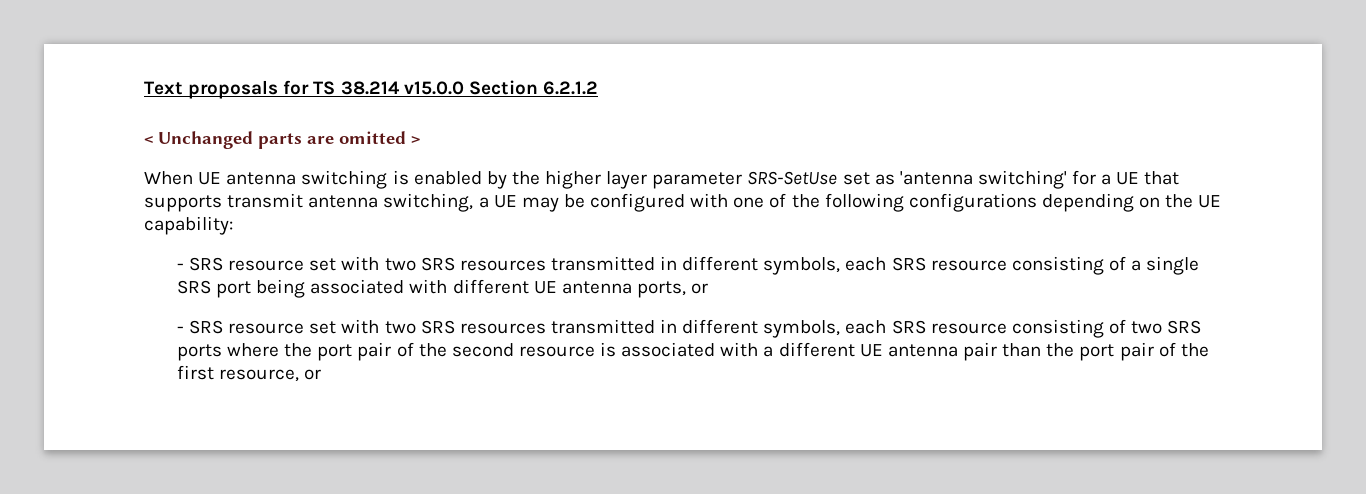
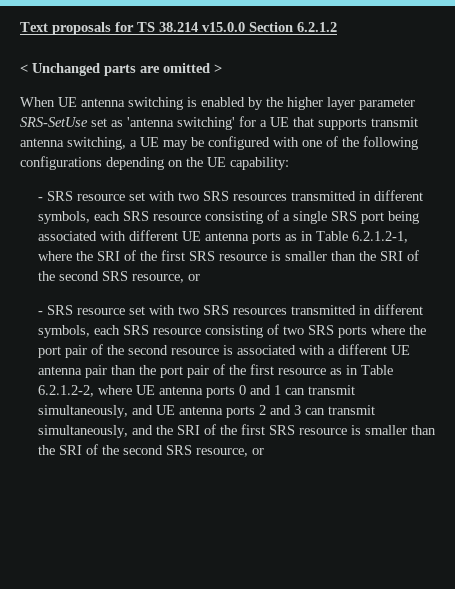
[636,281,686,298] ports, -> [251,231,408,244] [37,250,419,261] [37,271,184,283] ports as in Table 6.2.1.2-1, where the SRI of the first SRS resource is smaller than the SRI of the second SRS resource,
(214, 372) none -> [277,365,393,375] [37,385,355,398] [37,405,375,418] [37,424,436,438] [37,444,192,455] resource as in Table 6.2.1.2-2, where UE antenna ports 0 and 1 can transmit simultaneously, and UE antenna ports 2 and 3 can transmit simultaneously, and the SRI of the first SRS resource is smaller than the SRI of the second SRS

